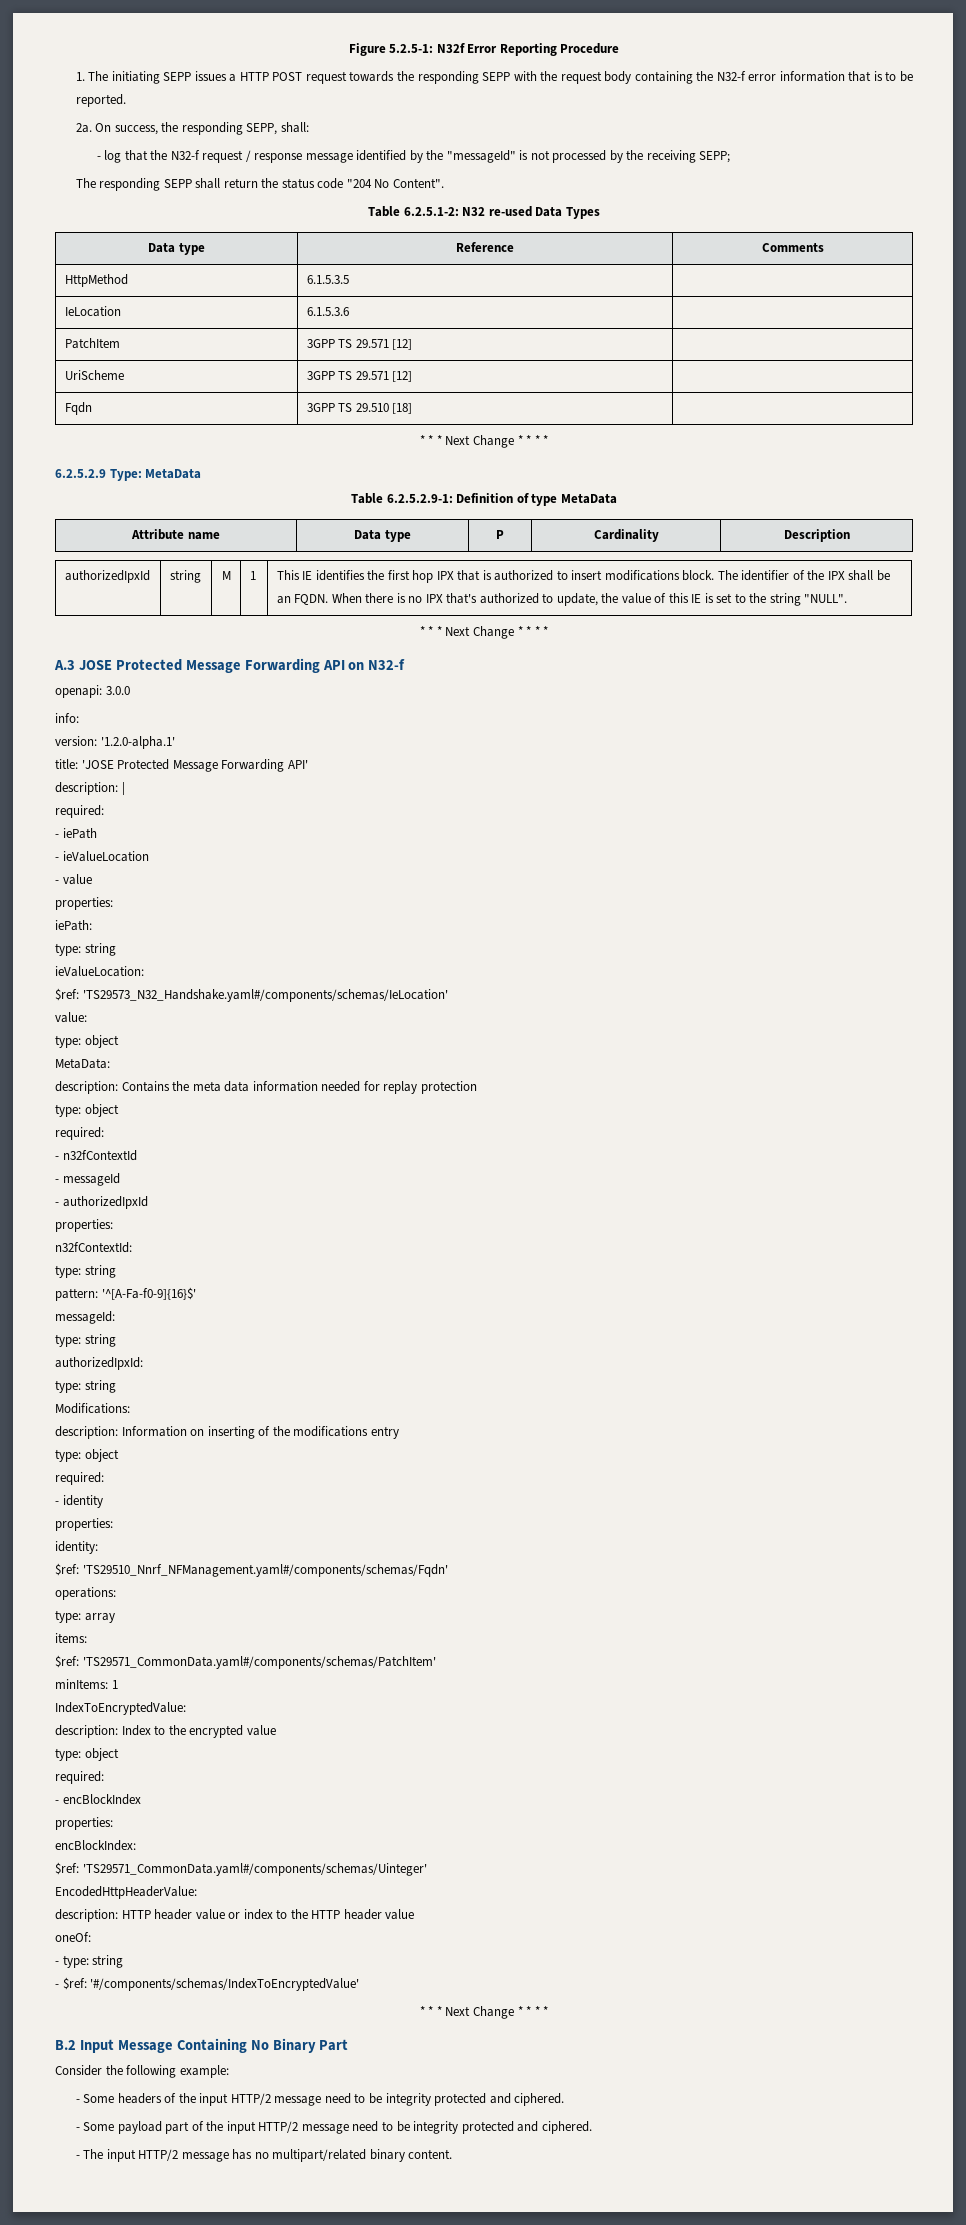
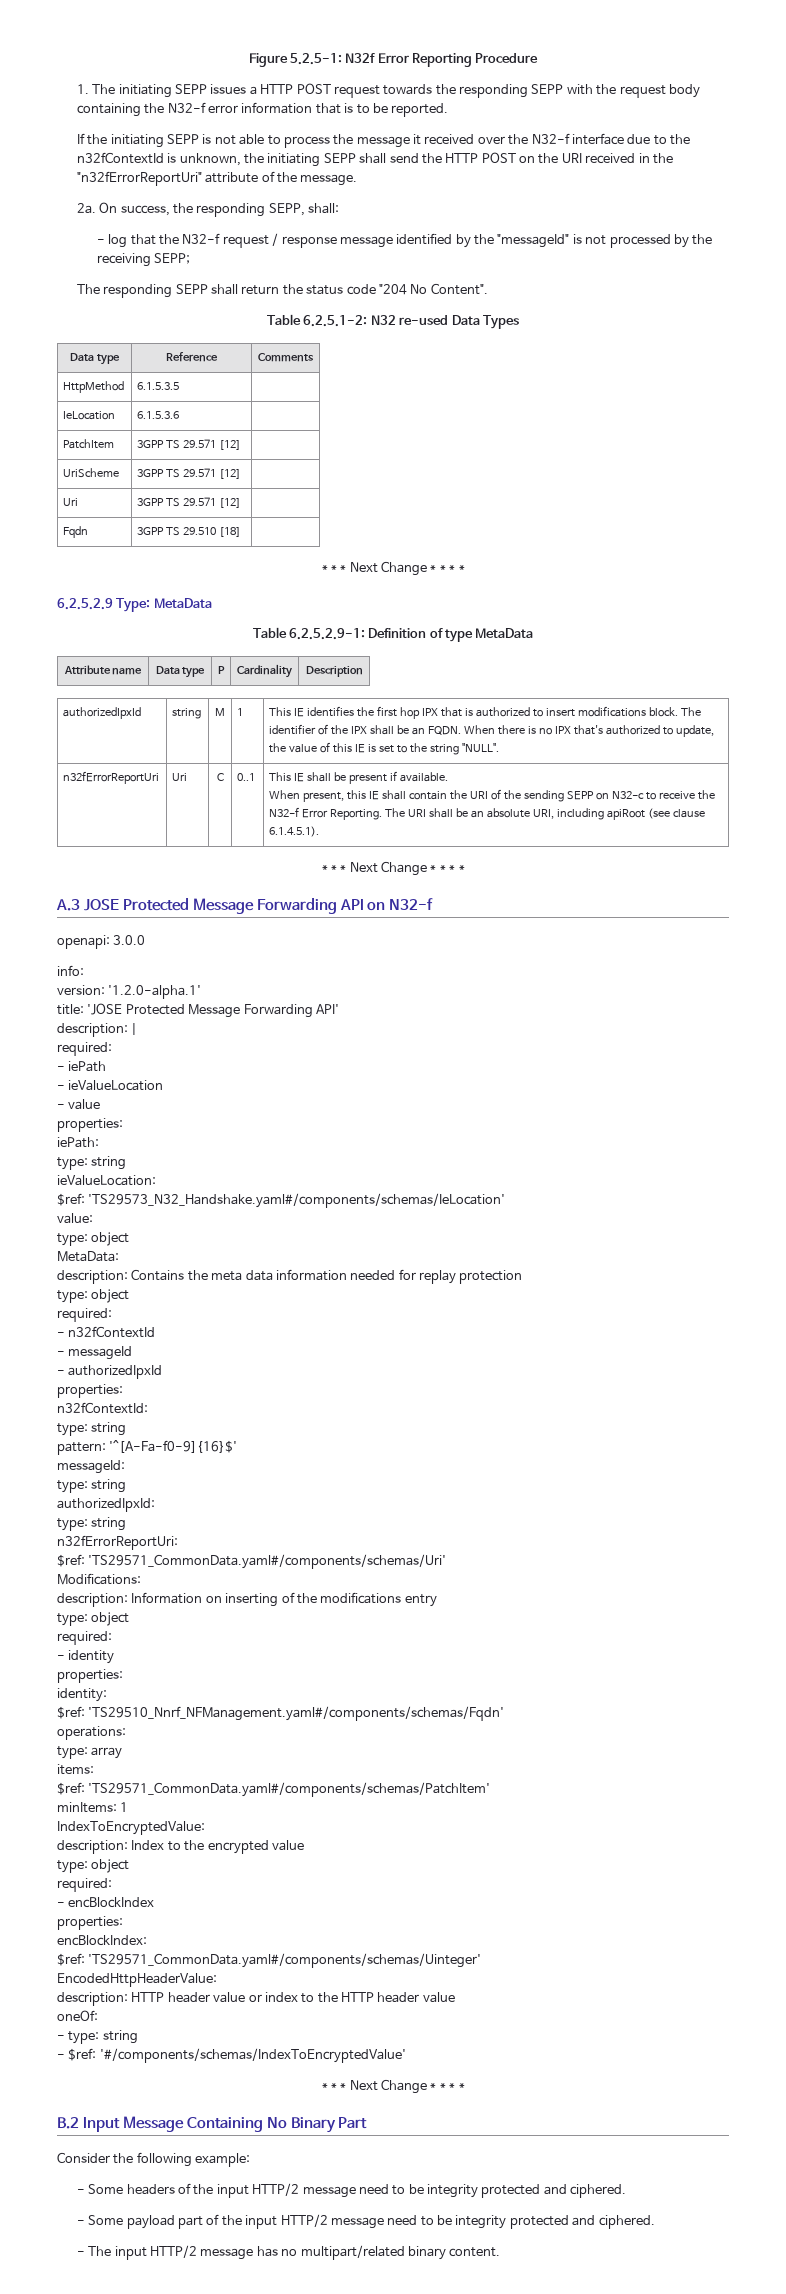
(126, 100) none -> [76,133,691,148] [76,152,673,167] [76,171,358,186] // If the initiating SEPP is not able to process the message it received over the N32-f interface due to the n32fContextId is unknown, the initiating SEPP shall send the HTTP POST on the URI received in the "n32fErrorReportUri" attribute of the message.
(413, 376) none -> [63,498,79,506] [137,497,242,508] // Uri | 3GPP TS 29.571 [12] |
(848, 598) none -> [63,771,160,784] [172,773,188,781] [216,773,224,781] [237,773,256,781] [269,771,448,784] [269,789,715,802] [269,807,705,820] [269,826,320,837] // n32fErrorReportUri | Uri | C | 0..1 | This IE shall be present if available. // When present, this IE shall contain the URI of the sending SEPP on N32-c to receive the N32-f Error Reporting. The URI shall be an absolute URI, including apiRoot (see clause 6.1.4.5.1).
(116, 1386) none -> [57,1535,178,1550] [57,1554,447,1569] // n32fErrorReportUri: // $ref: 'TS29571_CommonData.yaml#/components/schemas/Uri'

